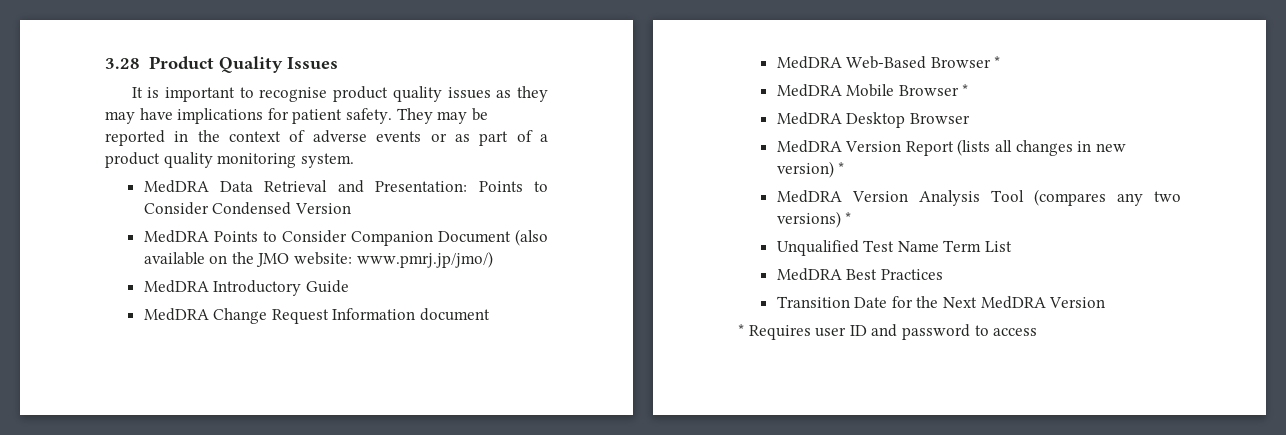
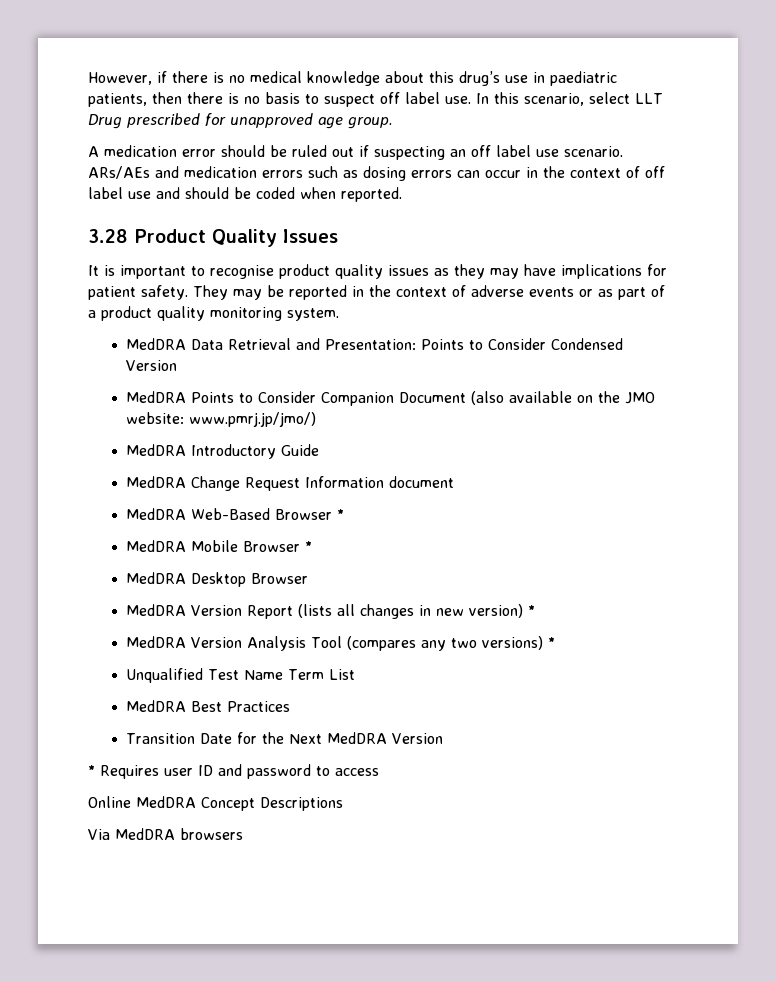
(105, 63) none -> [88,71,617,86] [88,92,663,107] [88,113,392,129] [88,145,623,160] [88,166,665,181] [88,187,402,202] However, if there is no medical knowledge about this drug’s use in paediatric patients, then there is no basis to suspect off label use. In this scenario, select LLT Drug prescribed for unapproved age group. // A medication error should be ruled out if suspecting an off label use scenario. ARs/AEs and medication errors such as dosing errors can occur in the context of off label use and should be coded when reported. //
(1038, 332) none -> [88,796,343,811] [88,828,243,840] // Online MedDRA Concept Descriptions // Via MedDRA browsers

